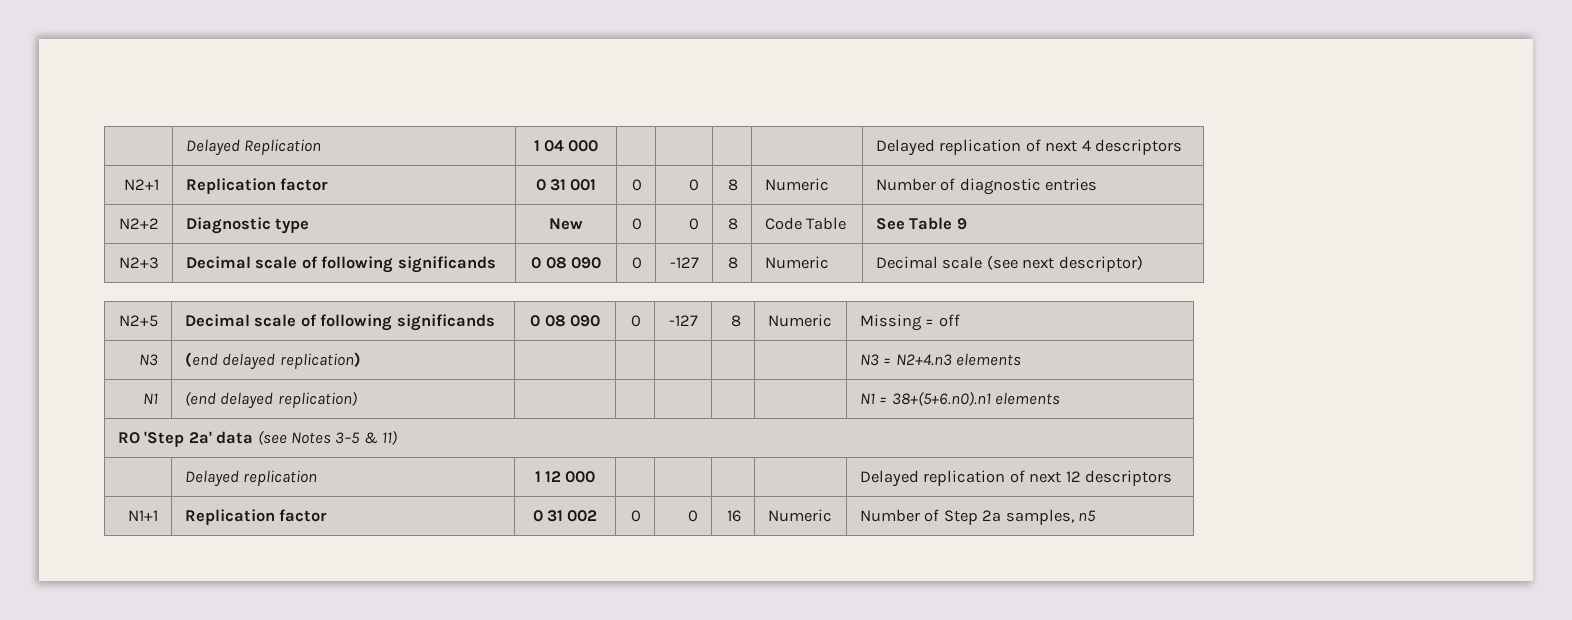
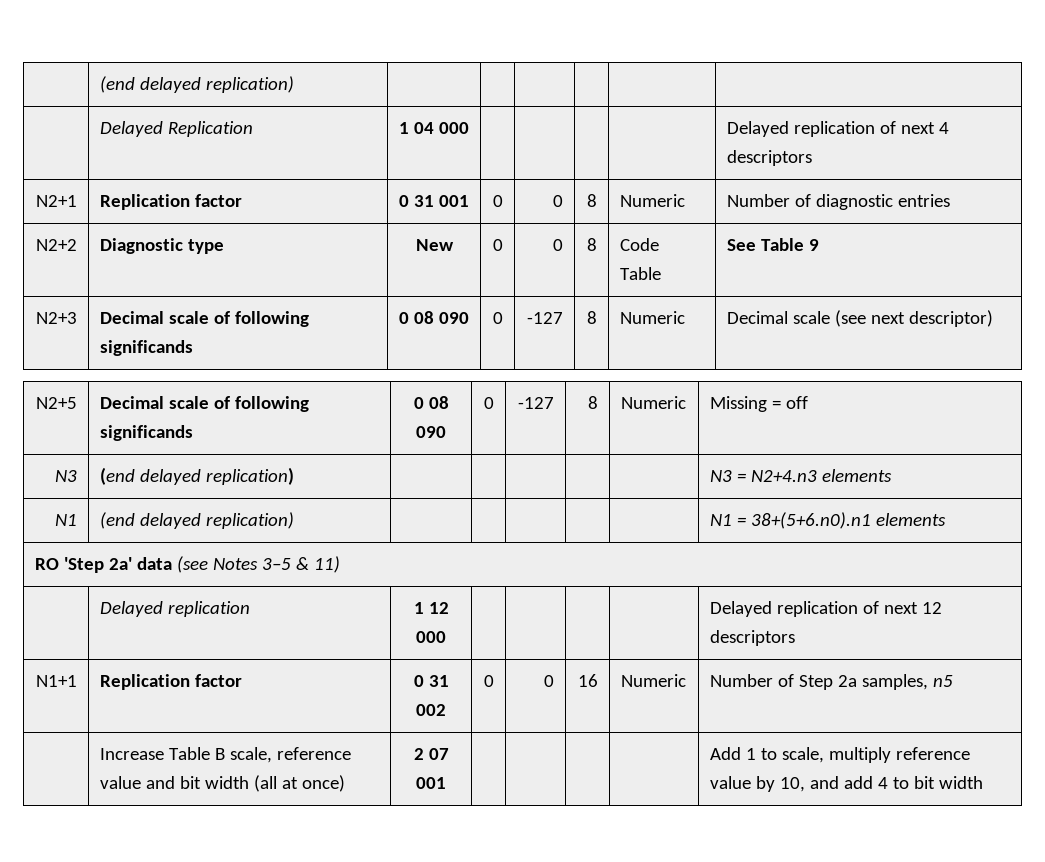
(185, 147) none -> [99,76,294,93] | (end delayed replication) | | | | | | //
(1096, 516) none -> [99,747,351,763] [99,775,345,792] [413,748,449,760] [416,777,446,789] [709,747,970,763] [709,776,983,792] // | Increase Table B scale, reference value and bit width (all at once) | 2 07 001 | | | | | Add 1 to scale, multiply reference value by 10, and add 4 to bit width

